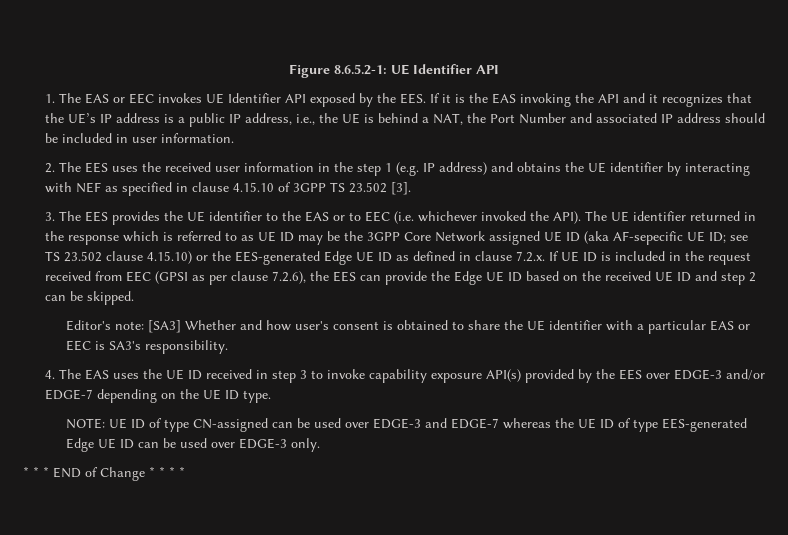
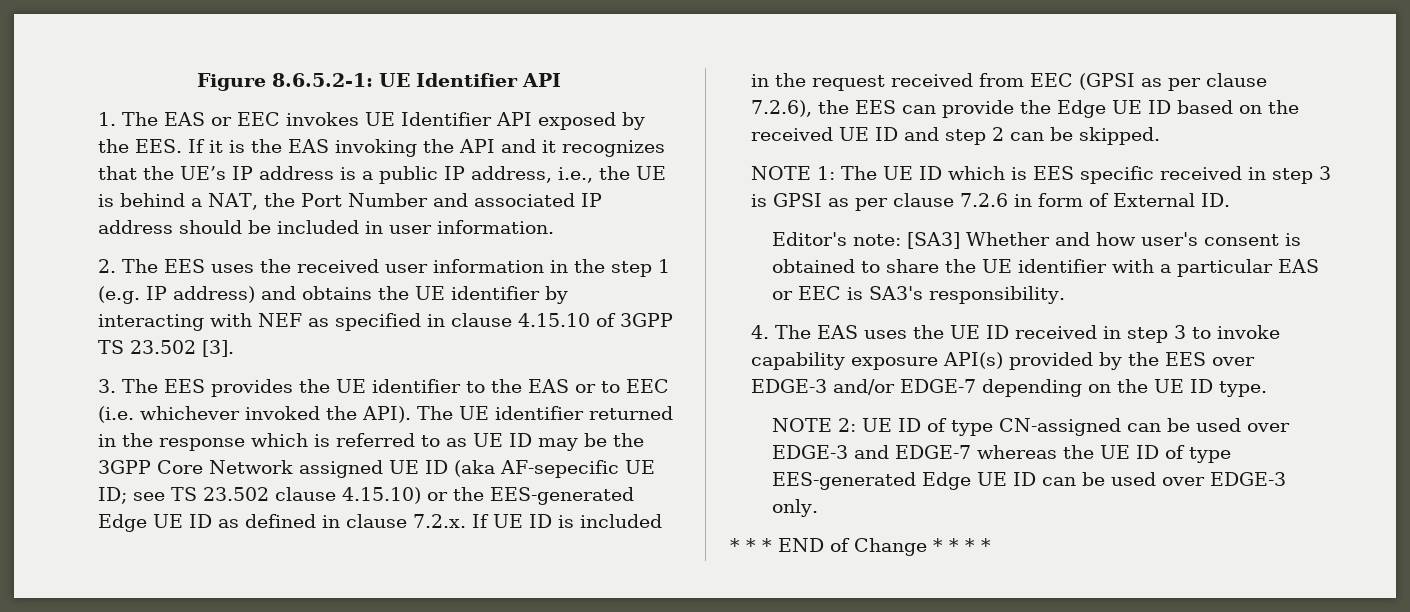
(134, 298) none -> [751,166,1332,184] [751,193,1231,211] // NOTE 1: The UE ID which is EES specific received in step 3 is GPSI as per clause 7.2.6 in form of External ID.
[66,418,106,429] NOTE: -> [772,418,857,432] NOTE 2:

